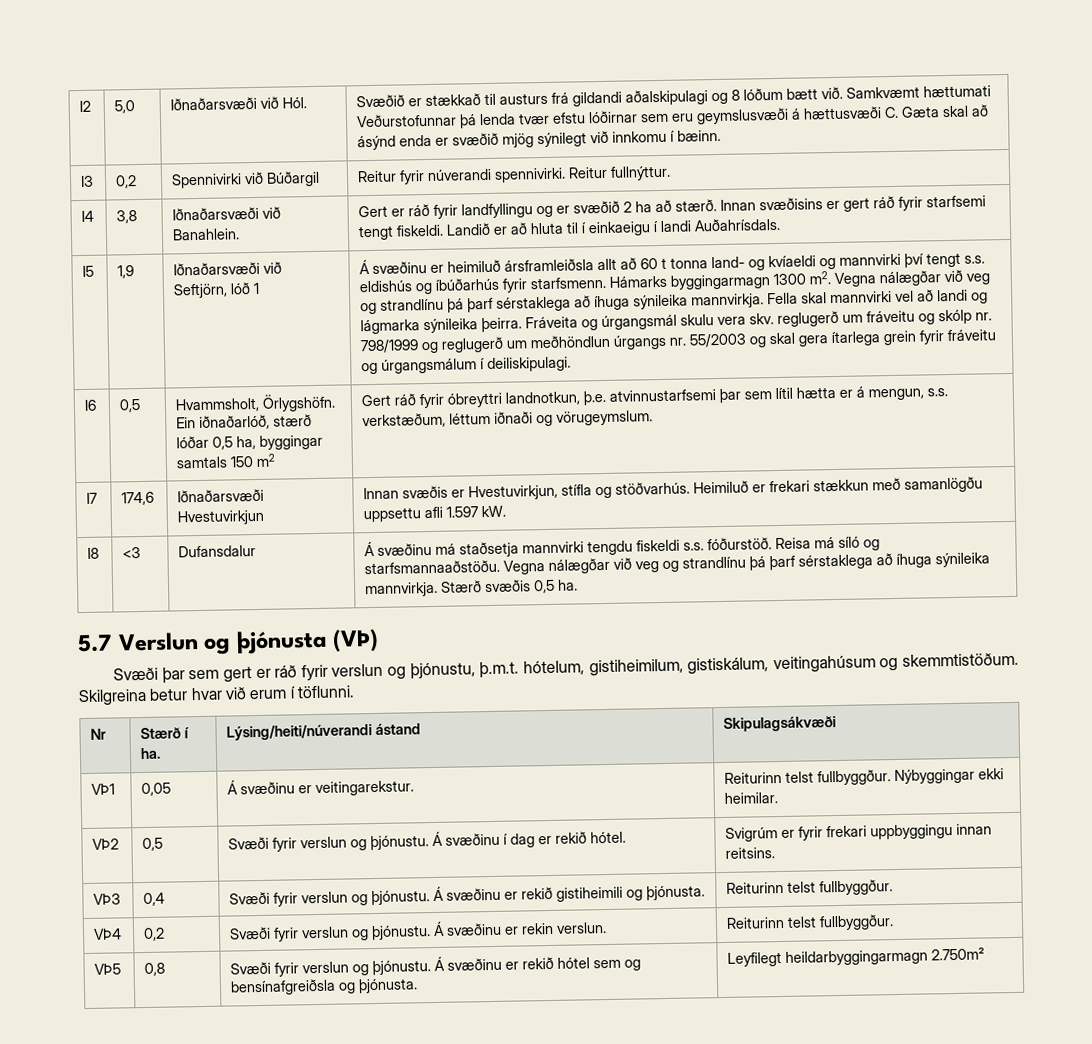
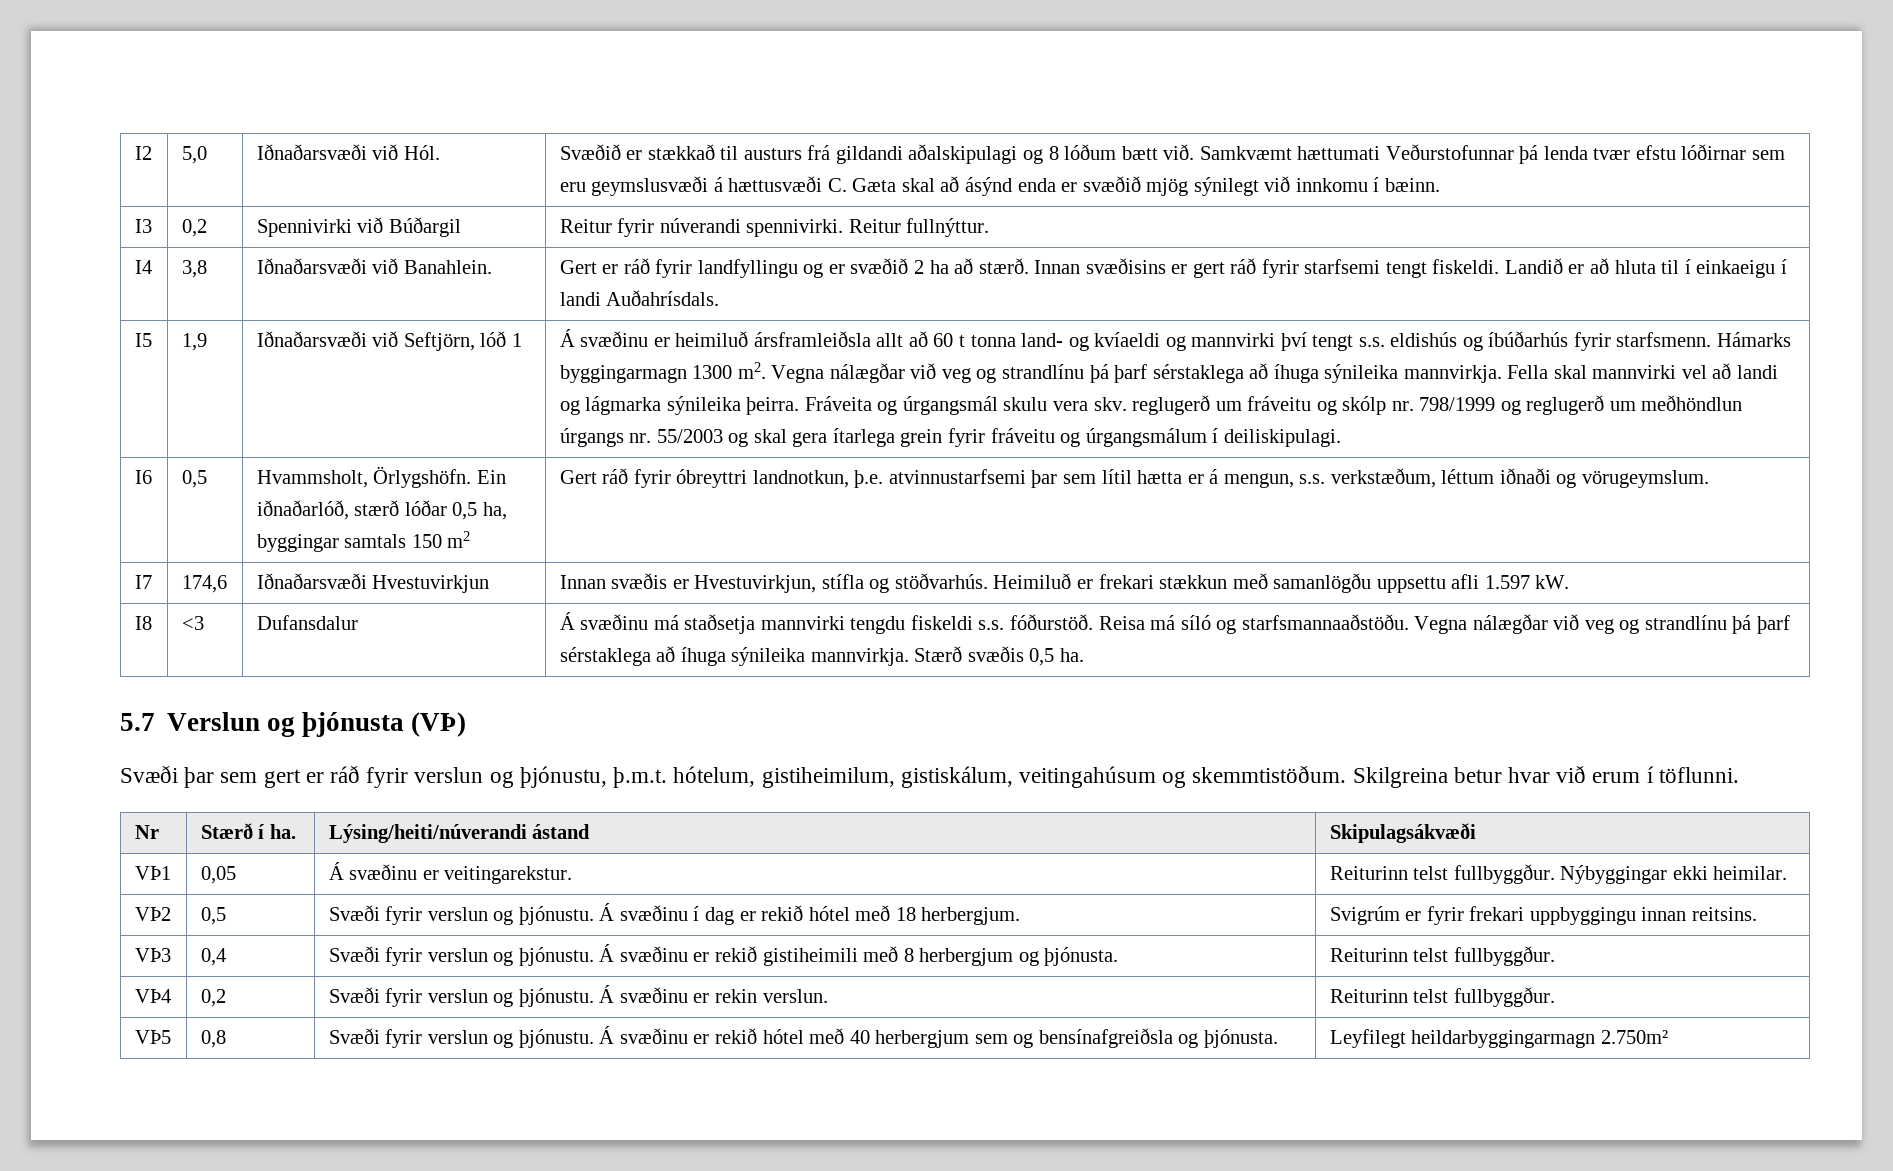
[590,831,627,844] hótel. -> [808,905,1021,925] hótel með 18 herbergjum.
(624, 894) none -> [863,946,1014,966] með 8 herbergjum
(591, 963) none -> [809,1028,970,1048] með 40 herbergjum

